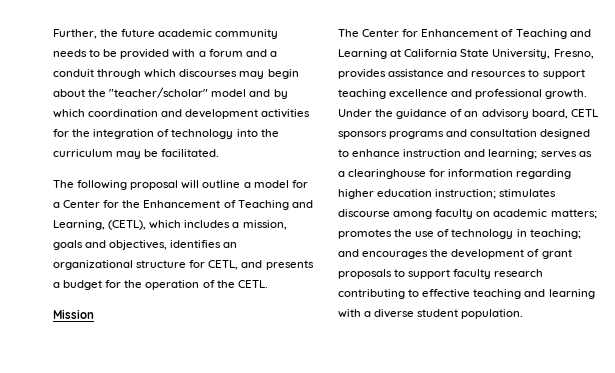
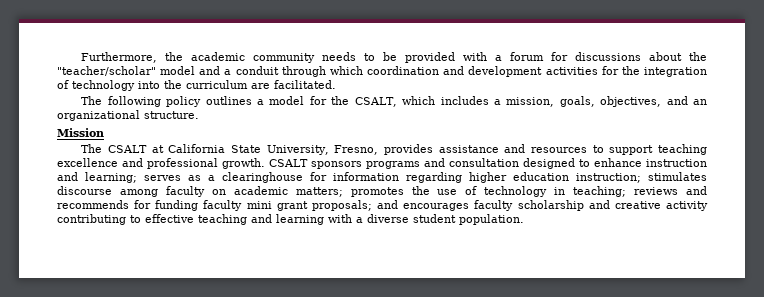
[53,29,156,39] Further, the future -> [81,52,184,63] Furthermore, the
[245,49,277,57] [53,69,299,79] and a conduit through which discourses may begin -> [551,52,642,61] for discussions
[273,89,288,99] by -> [224,66,326,77] a conduit through
[116,149,159,159] may be -> [251,83,270,89] are
[130,180,308,190] [53,200,313,210] [53,220,287,230] [53,240,238,250] [53,260,314,270] [53,280,268,290] [53,309,94,319] [338,29,591,39] [338,49,387,59] proposal will outline a model for a Center for the Enhancement of Teaching and Learning, (CETL), which includes a mission, goals and objectives, identifies an organizational structure for CETL, and presents a budget for the operation of the CETL. // Mission // The Center for Enhancement of Teaching and Learning -> [166,96,707,107] [57,110,199,121] [57,128,104,137] [81,144,148,153] policy outlines a model for the CSALT, which includes a mission, goals, objectives, and an organizational structure. // Mission // The CSALT
[338,109,598,119] Under the guidance of an advisory board, CETL -> [269,159,308,167] CSALT
[338,249,572,259] [338,269,544,279] and encourages the development of grant proposals to support faculty research -> [634,186,708,195] [57,200,708,211] reviews and recommends for funding faculty mini grant proposals; and encourages faculty scholarship and creative activity

